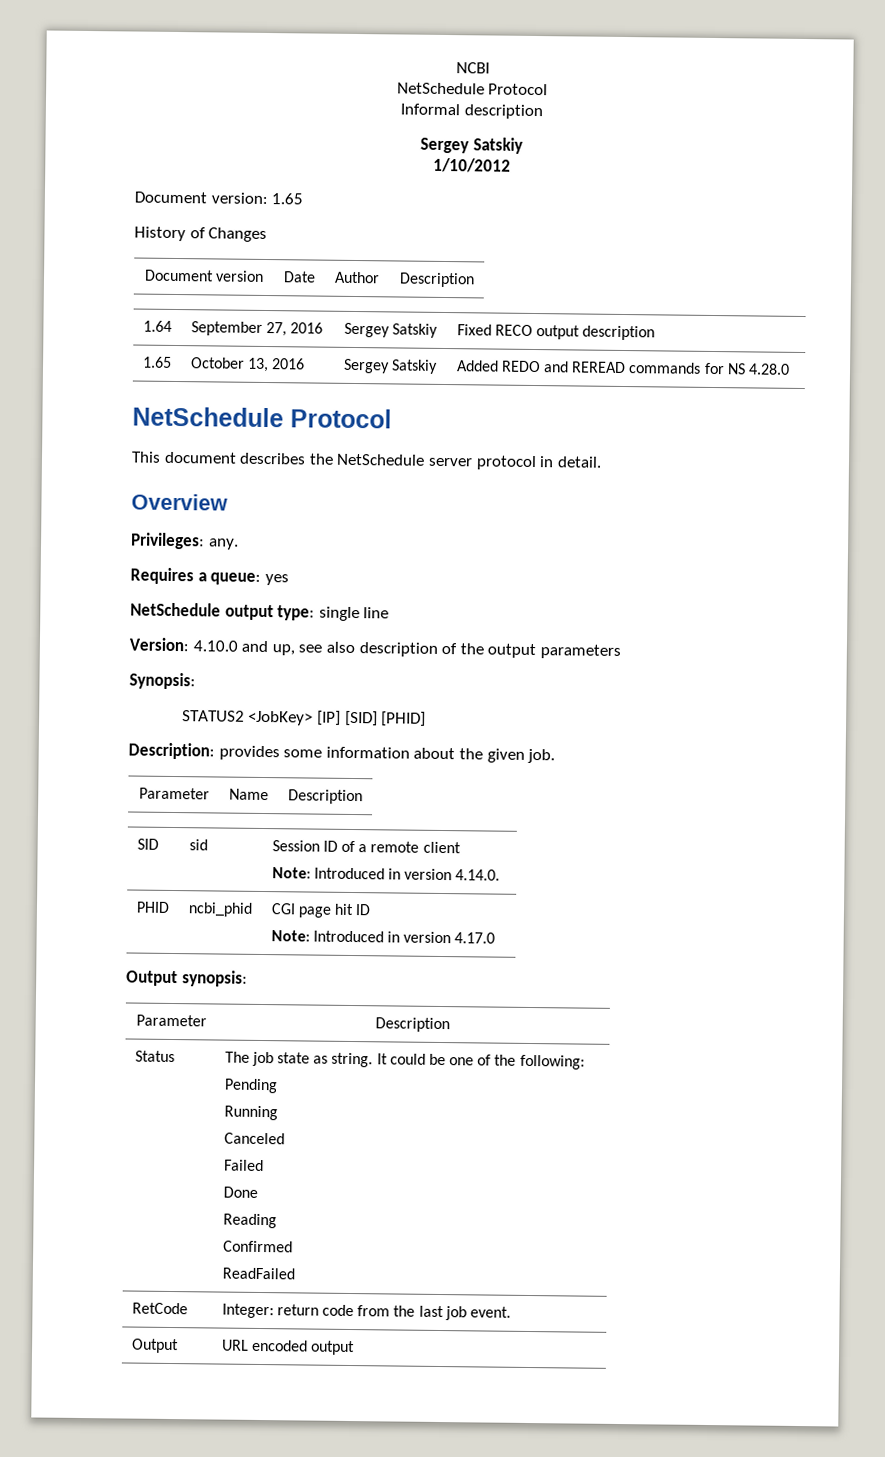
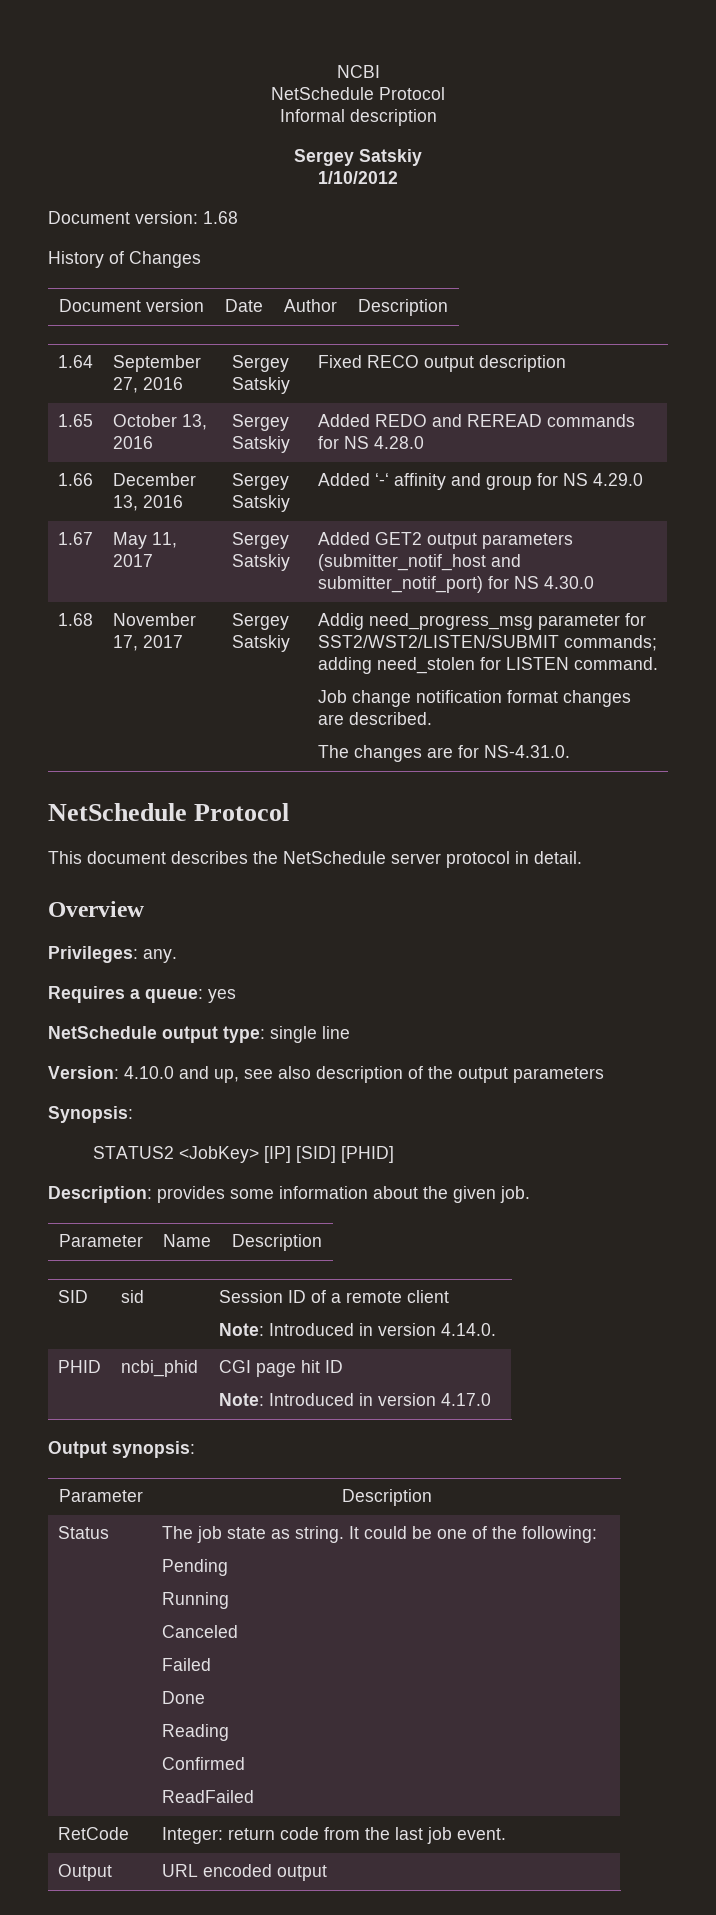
[271,193,304,205] 1.65 -> [203,211,238,224] 1.68
(790, 369) none -> [57,473,93,486] [112,473,196,486] [112,495,183,511] [231,473,289,490] [231,495,290,512] [317,473,643,490] [57,532,93,545] [112,532,177,549] [112,554,153,567] [231,532,289,549] [231,554,290,571] [317,532,573,549] [317,554,521,571] [317,576,594,593] [57,613,93,626] [112,613,196,626] [112,635,183,651] [231,613,289,630] [231,635,290,652] [317,613,646,630] [317,635,657,651] [317,657,658,674] [317,690,631,707] [317,712,432,725] [317,745,570,762] // 1.66 | December 13, 2016 | Sergey Satskiy | Added ‘-‘ affinity and group for NS 4.29.0 // 1.67 | May 11, 2017 | Sergey Satskiy | Added GET2 output parameters (submitter_notif_host and submitter_notif_port) for NS 4.30.0 // 1.68 | November 17, 2017 | Sergey Satskiy | Addig need_progress_msg parameter for SST2/WST2/LISTEN/SUBMIT commands; adding need_stolen for LISTEN command. // Job change notification format changes are described. // The changes are for NS-4.31.0.

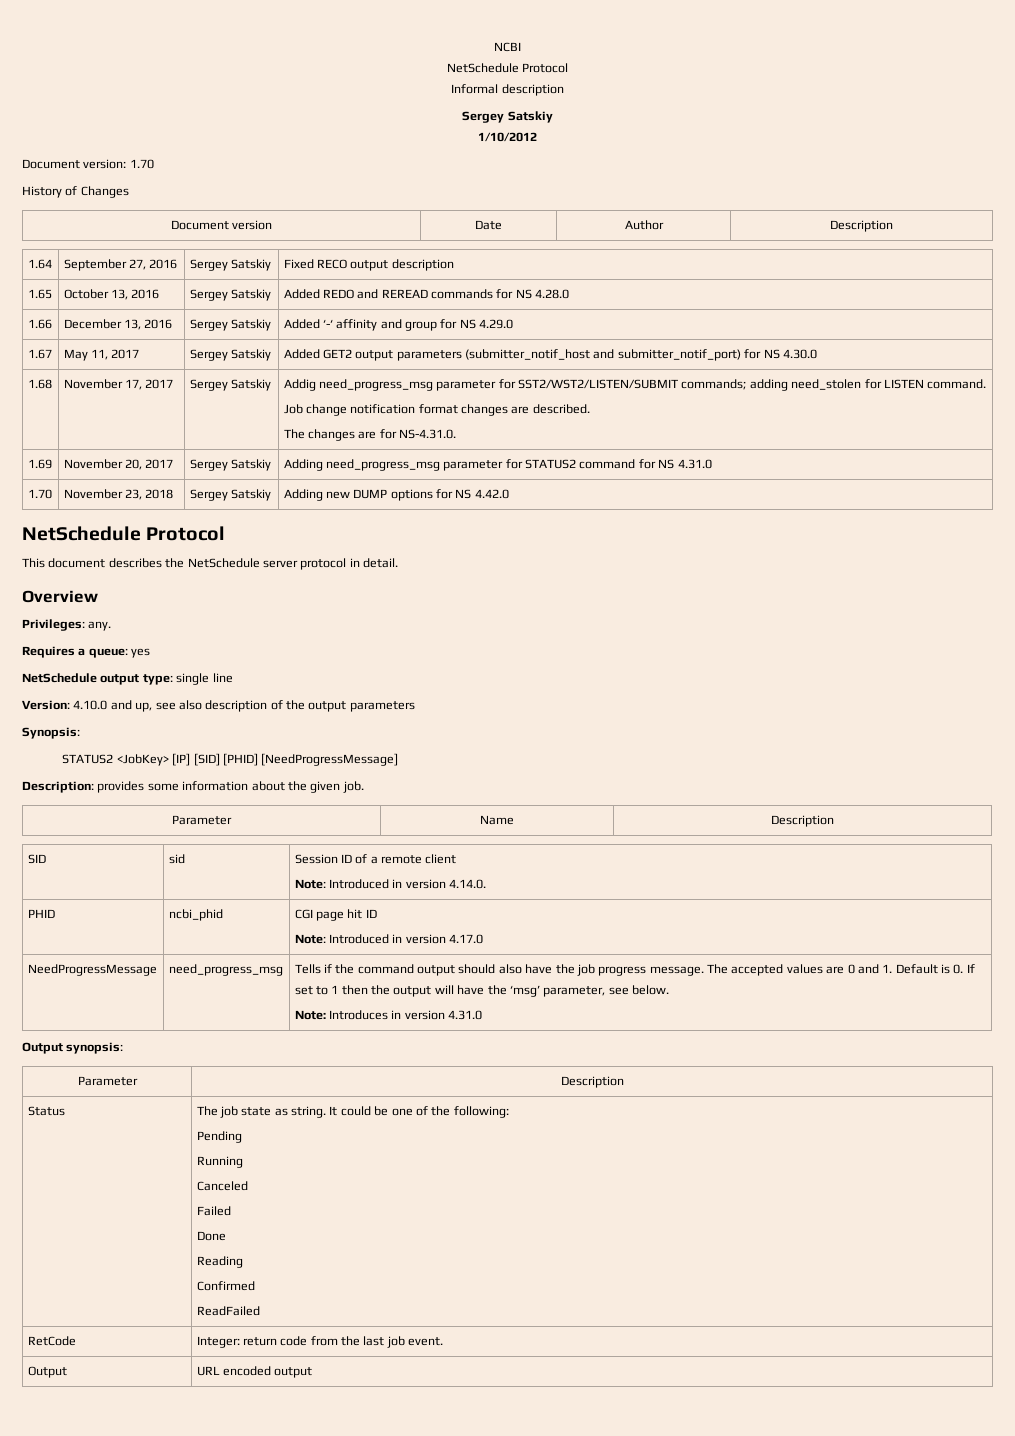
[203,211,238,224] 1.68 -> [129,159,154,169] 1.70
(570, 751) none -> [27,459,52,469] [63,459,174,470] [189,459,271,471] [283,459,712,471] [27,489,52,499] [63,489,174,500] [189,489,271,501] [283,489,509,501] // 1.69 | November 20, 2017 | Sergey Satskiy | Adding need_progress_msg parameter for STATUS2 command for NS 4.31.0 // 1.70 | November 23, 2018 | Sergey Satskiy | Adding new DUMP options for NS 4.42.0
(395, 1154) none -> [261,753,399,766] [NeedProgressMessage]
(491, 1399) none -> [27,964,157,976] [168,964,283,976] [294,964,975,976] [294,985,670,997] [294,1010,483,1020] // NeedProgressMessage | need_progress_msg | Tells if the command output should also have the job progress message. The accepted values are 0 and 1. Default is 0. If set to 1 then the output will have the ‘msg’ parameter, see below. // Note: Introduces in version 4.31.0

